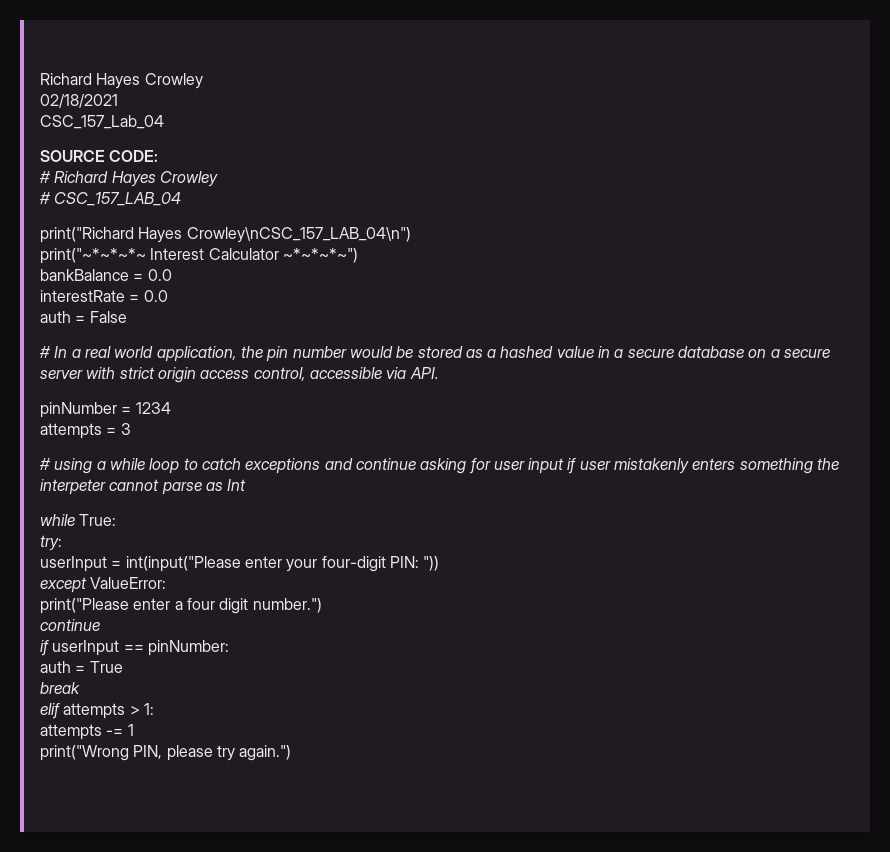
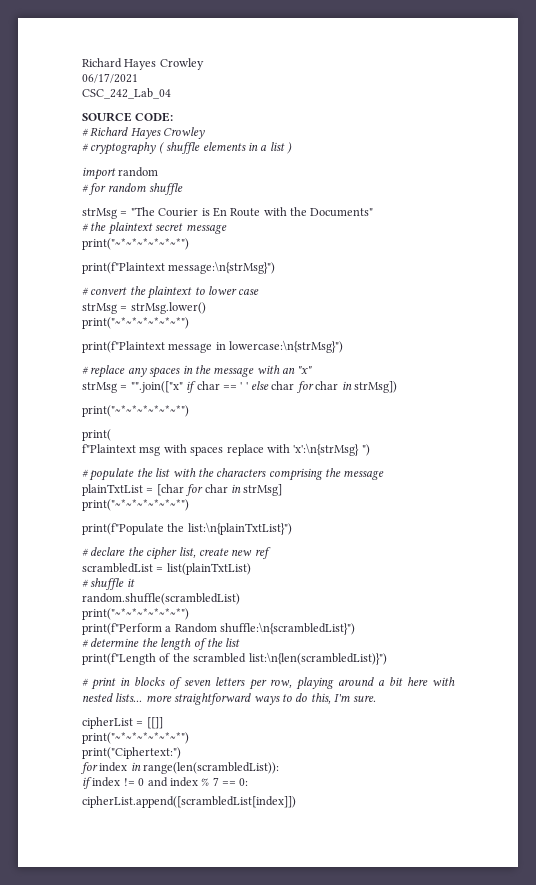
[40,73,203,89] [40,94,118,108] [40,115,164,129] Richard Hayes Crowley // 02/18/2021 // CSC_157_Lab_04 -> [82,58,204,70] [82,73,138,83] [82,88,171,99] Richard Hayes Crowley // 06/17/2021 // CSC_242_Lab_04
[54,192,182,206] [40,227,411,243] [40,248,358,264] [40,269,172,281] [40,290,168,302] [40,311,127,323] [39,346,831,362] [40,367,439,383] [40,402,171,418] [40,423,131,439] [39,458,840,474] [40,479,247,495] [40,514,117,526] [40,535,62,551] [40,556,440,572] [40,577,167,593] [40,598,322,614] [40,619,100,631] [40,640,229,656] [40,661,123,673] [40,682,80,694] [40,703,154,719] [40,724,134,740] [40,745,292,761] CSC_157_LAB_04 // print("Richard Hayes Crowley\nCSC_157_LAB_04\n") // print("~*~*~*~ Interest Calculator ~*~*~*~") // bankBalance = 0.0 // interestRate = 0.0 // auth = False // # In a real world application, the pin number would be stored as a hashed value in a secure database on a secure server with strict origin access control, accessible via API. // pinNumber = 1234 // attempts = 3 // # using a while loop to catch exceptions and continue asking for user input if user mistakenly enters something the interpeter cannot parse as Int // while True: // try: // userInput = int(input("Please enter your four-digit PIN: ")) // except ValueError: // print("Please enter a four digit number.") // continue // if userInput == pinNumber: // auth = True // break // elif attempts > 1: // attempts -= 1 // print("Wrong PIN, please try again.") -> [90,142,292,155] [82,167,159,180] [82,183,184,195] [82,207,374,219] [82,222,227,235] [82,238,189,250] [82,261,276,274] [82,286,260,299] [82,302,206,314] [82,317,189,329] [82,340,344,353] [82,365,313,378] [82,381,397,393] [82,405,189,417] [82,429,111,441] [82,443,370,456] [82,468,385,481] [82,484,283,496] [82,499,189,511] [82,522,292,535] [82,547,271,560] [82,563,251,575] [82,578,135,590] [82,593,240,605] [82,608,189,620] [82,622,356,635] [82,638,241,650] [82,652,387,665] [82,677,455,690] [82,693,377,705] [82,717,163,729] [82,732,189,744] [82,747,181,759] [81,762,280,774] [82,777,249,789] [82,796,296,808] cryptography ( shuffle elements in a list ) // import random // # for random shuffle // strMsg = "The Courier is En Route with the Documents" // # the plaintext secret message // print("~*~*~*~*~*~*") // print(f"Plaintext message:\n{strMsg}") // # convert the plaintext to lower case // strMsg = strMsg.lower() // print("~*~*~*~*~*~*") // print(f"Plaintext message in lowercase:\n{strMsg}") // # replace any spaces in the message with an "x" // strMsg = "".join(["x" if char == ' ' else char for char in strMsg]) // print("~*~*~*~*~*~*") // print( // f"Plaintext msg with spaces replace with 'x':\n{strMsg} ") // # populate the list with the characters comprising the message // plainTxtList = [char for char in strMsg] // print("~*~*~*~*~*~*") // print(f"Populate the list:\n{plainTxtList}") // # declare the cipher list, create new ref // scrambledList = list(plainTxtList) // # shuffle it // random.shuffle(scrambledList) // print("~*~*~*~*~*~*") // print(f"Perform a Random shuffle:\n{scrambledList}") // # determine the length of the list // print(f"Length of the scrambled list:\n{len(scrambledList)}") // # print in blocks of seven letters per row, playing around a bit here with nested lists... more straightforward ways to do this, I'm sure. // cipherList = [[]] // print("~*~*~*~*~*~*") // print("Ciphertext:") // for index in range(len(scrambledList)): // if index != 0 and index % 7 == 0: // cipherList.append([scrambledList[index]])

